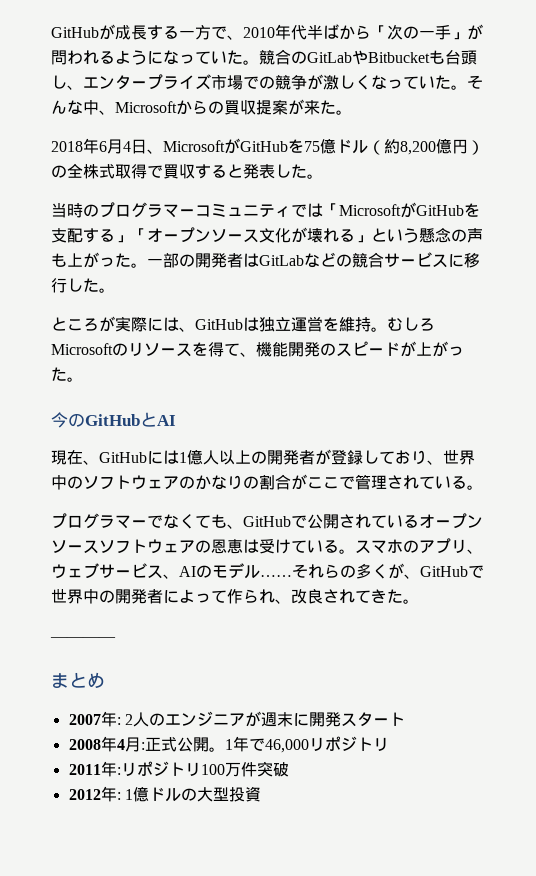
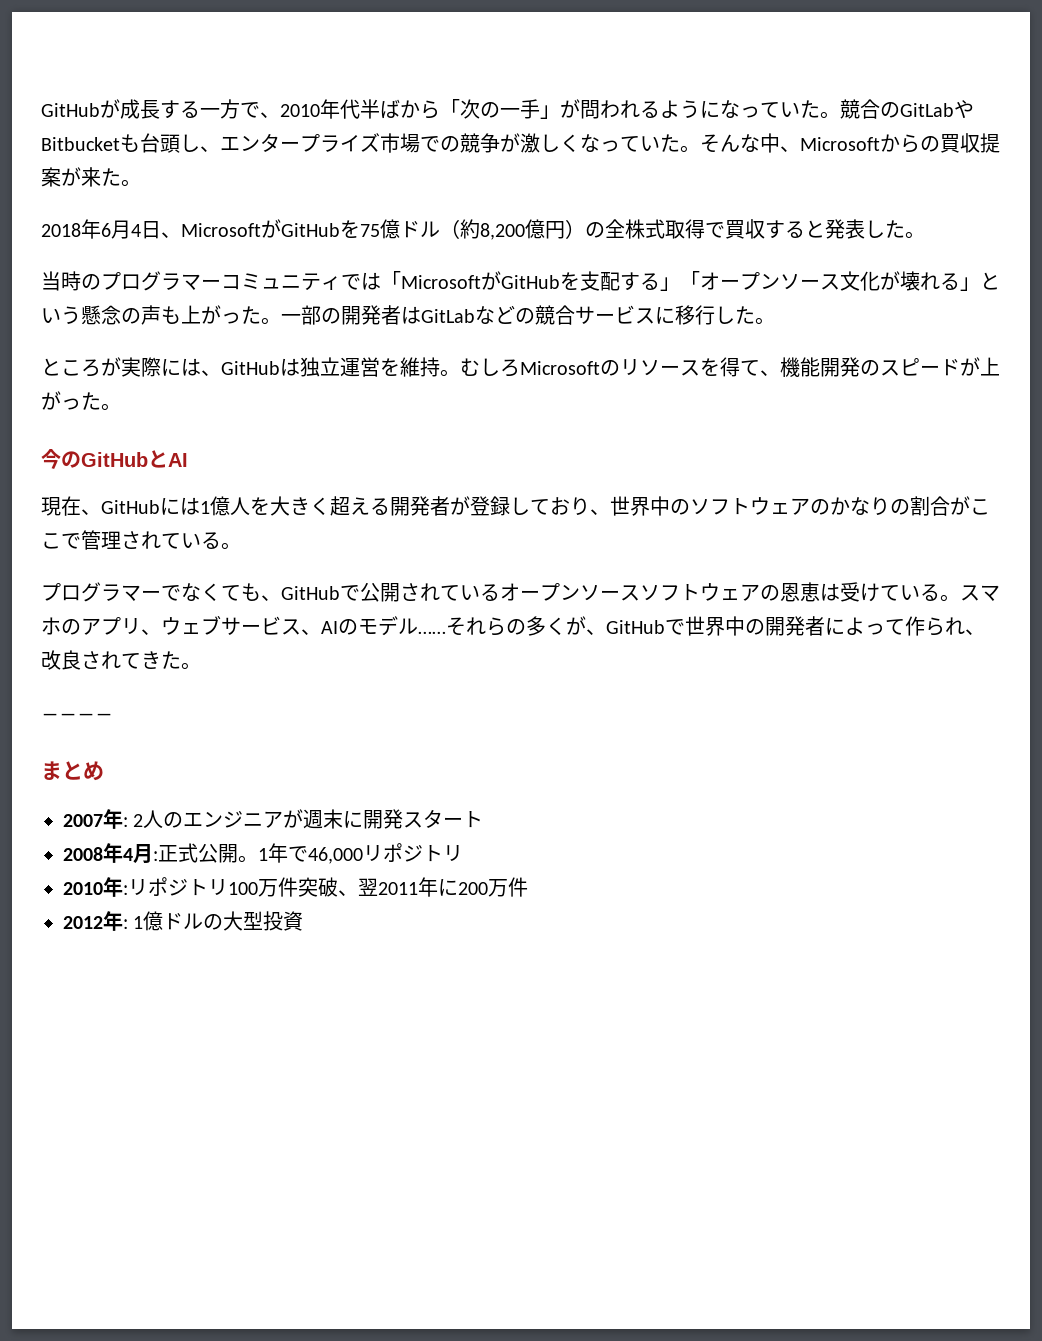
[219,450,267,465] 以上の -> [250,496,390,516] を大きく超える
[68,764,101,775] 2011 -> [63,882,103,895] 2010
(289, 769) none -> [338,877,528,897] 、翌2011年に200万件

